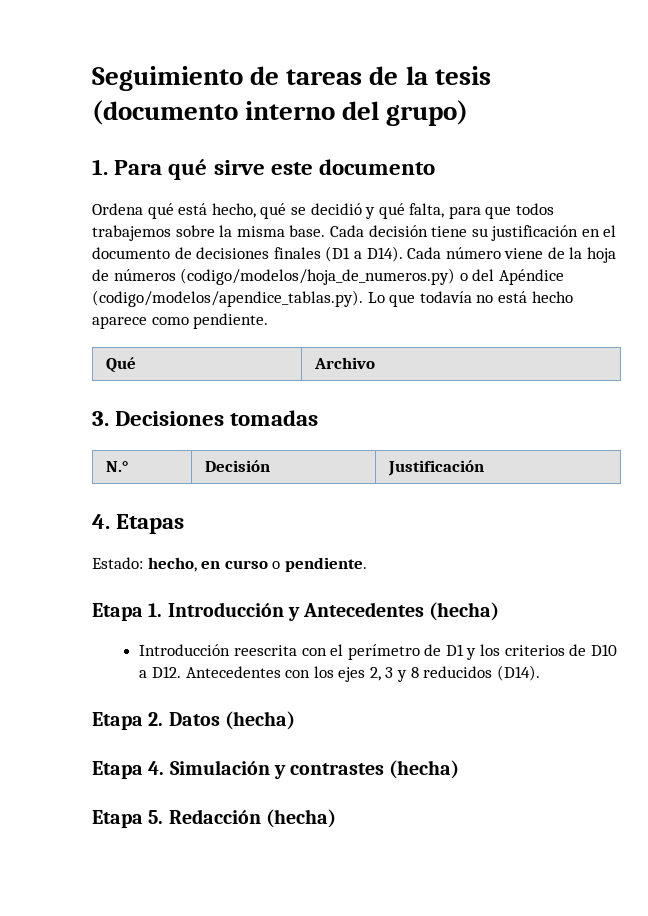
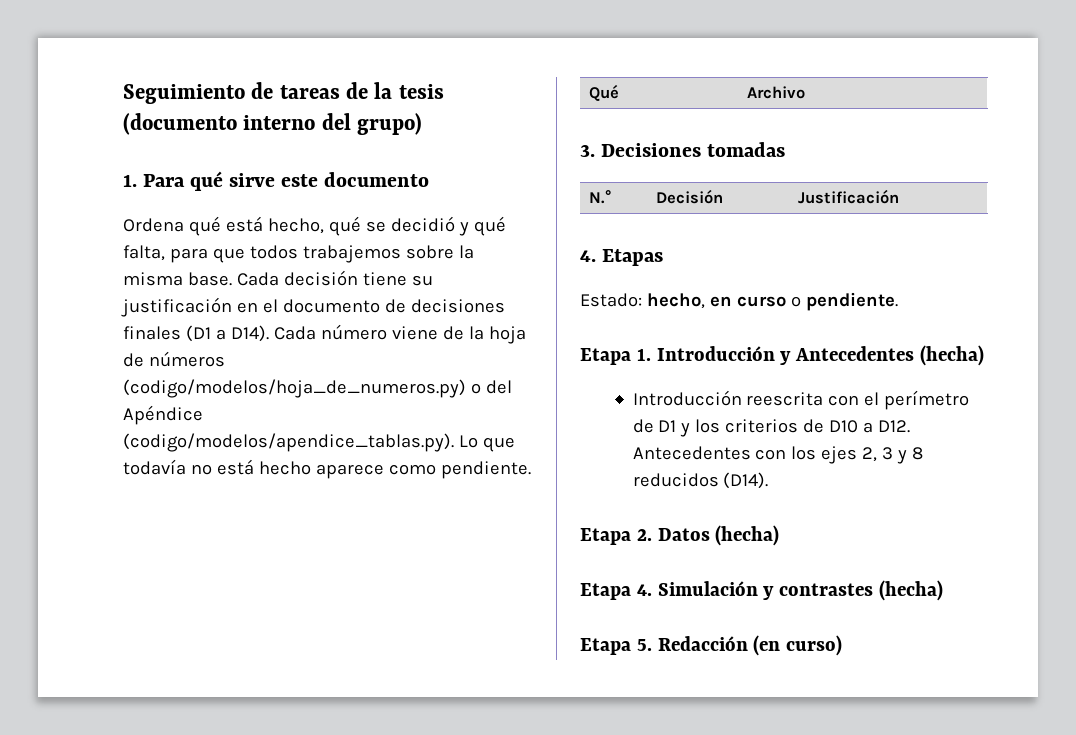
[265,809,336,828] (hecha) -> [753,635,843,656] (en curso)

